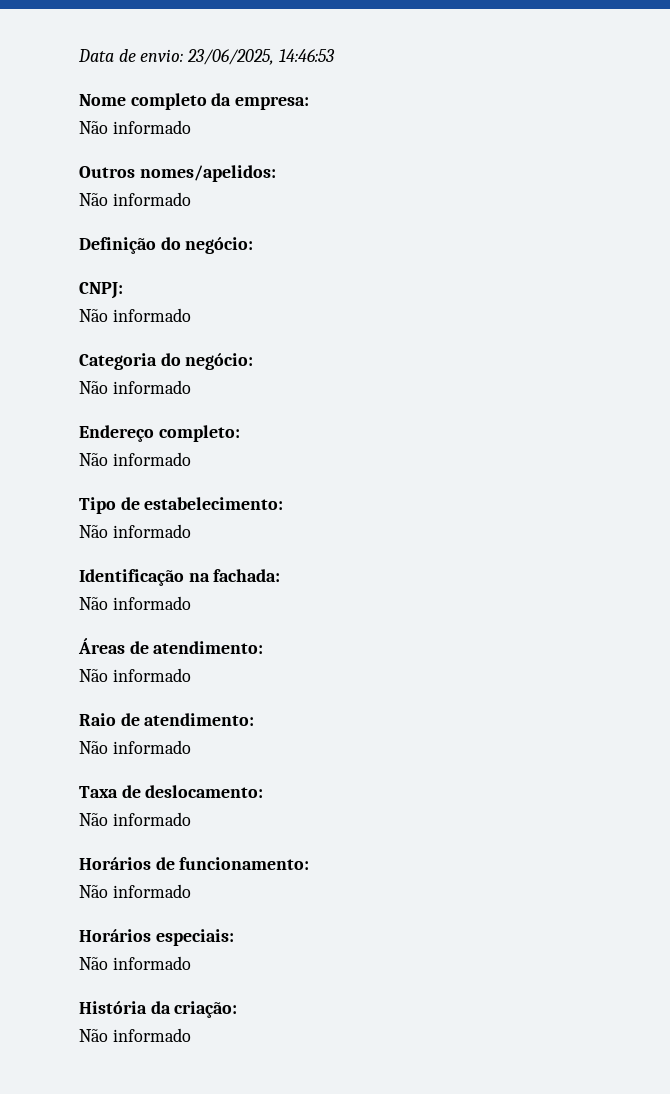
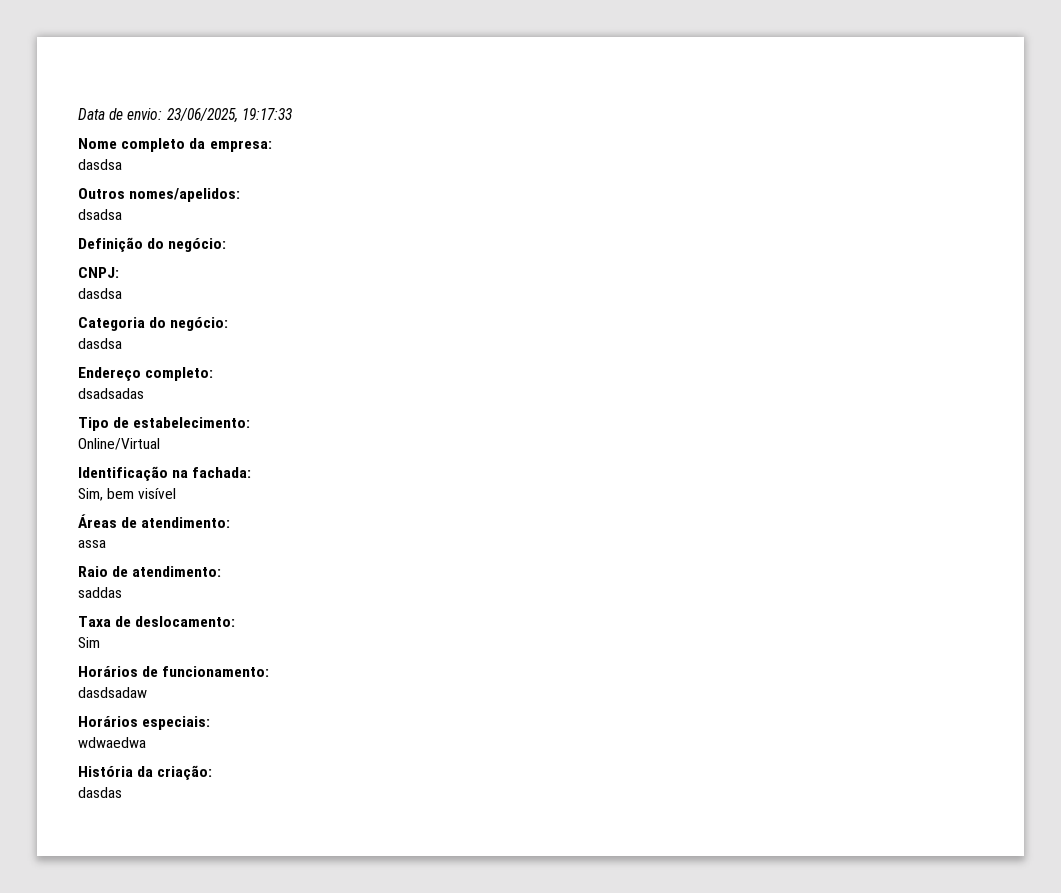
[278,49,335,62] 14:46:53 -> [241,108,292,120] 19:17:33
[79,120,191,134] Não informado -> [78,159,122,170] dasdsa
[79,192,191,206] Não informado -> [78,209,122,220] dsadsa
[79,308,191,322] Não informado -> [78,288,122,299] dasdsa
[79,380,191,394] Não informado -> [78,338,122,349] dasdsa
[79,452,191,466] Não informado -> [78,388,144,399] dsadsadas
[79,524,191,538] Não informado -> [78,438,160,450] Online/Virtual
[79,596,191,610] Não informado -> [78,488,177,501] Sim, bem visível
[79,668,191,682] Não informado -> [78,540,106,548] assa
[79,740,191,754] Não informado -> [78,587,122,598] saddas
[79,812,191,826] Não informado -> [78,637,100,648] Sim
[79,884,191,898] Não informado -> [78,687,147,698] dasdsadaw
[79,956,191,970] Não informado -> [78,737,146,748] wdwaedwa
[79,1028,191,1042] Não informado -> [78,787,122,798] dasdas

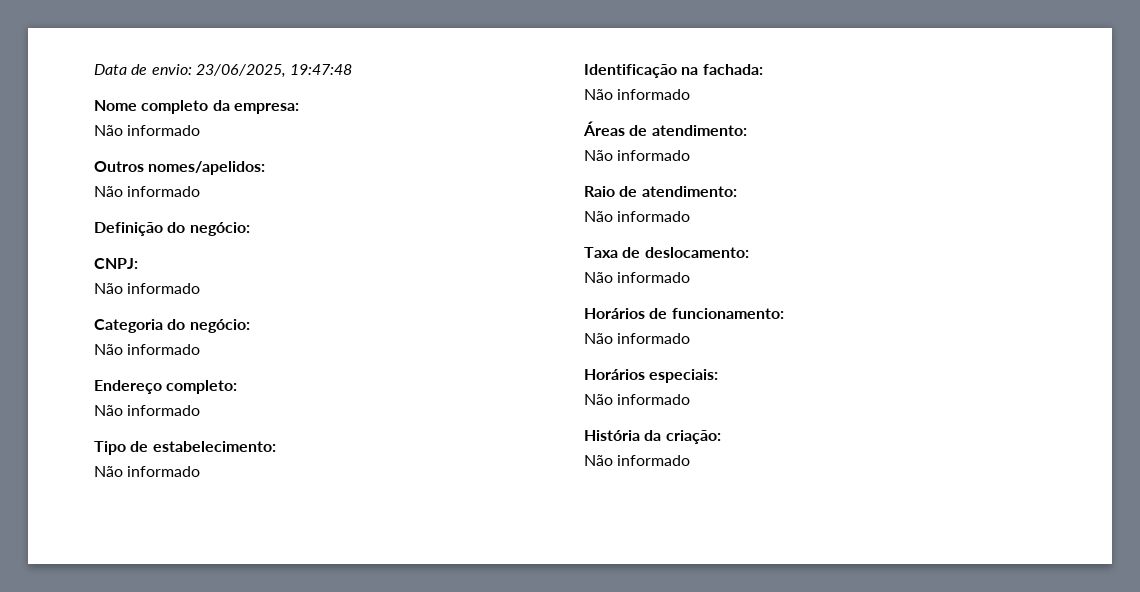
[241,108,292,120] 19:17:33 -> [290,64,353,75] 19:47:48
[78,159,122,170] dasdsa -> [94,125,201,136] Não informado
[78,209,122,220] dsadsa -> [94,186,201,197] Não informado
[78,288,122,299] dasdsa -> [94,283,201,294] Não informado
[78,338,122,349] dasdsa -> [94,344,201,355] Não informado
[78,388,144,399] dsadsadas -> [94,405,201,416] Não informado
[78,438,160,450] Online/Virtual -> [94,466,201,477] Não informado
[78,488,177,501] Sim, bem visível -> [584,89,691,100] Não informado
[78,540,106,548] assa -> [584,150,691,161] Não informado
[78,587,122,598] saddas -> [584,211,691,222] Não informado
[78,637,100,648] Sim -> [584,272,691,283] Não informado
[78,687,147,698] dasdsadaw -> [584,333,691,344] Não informado
[78,737,146,748] wdwaedwa -> [584,394,691,405] Não informado
[78,787,122,798] dasdas -> [584,455,691,466] Não informado

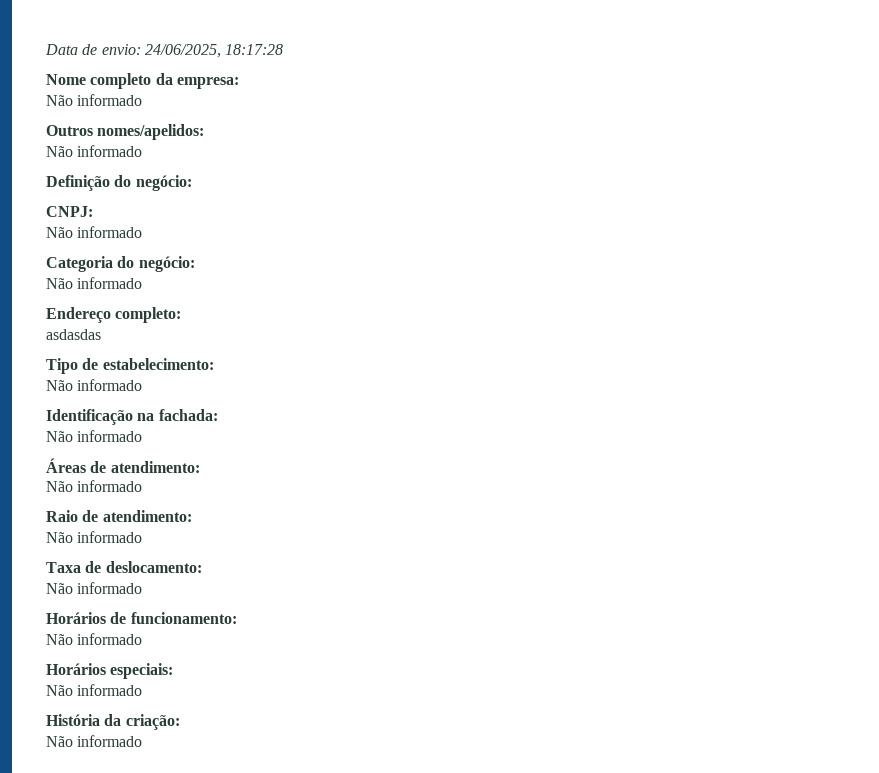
[195,64,353,78] 23/06/2025, 19:47:48 -> [144,44,284,58] 24/06/2025, 18:17:28
[94,405,201,416] Não informado -> [46,329,101,340] asdasdas

